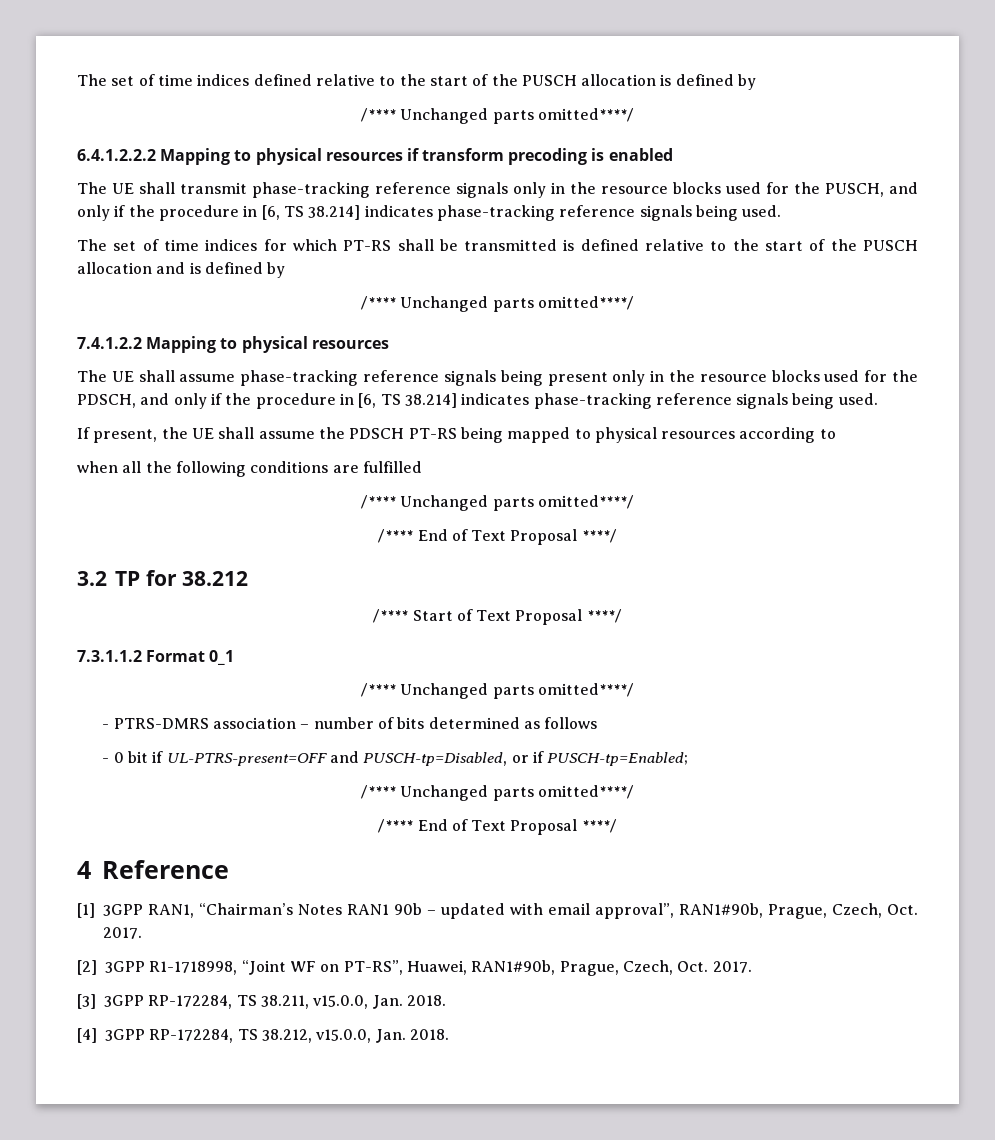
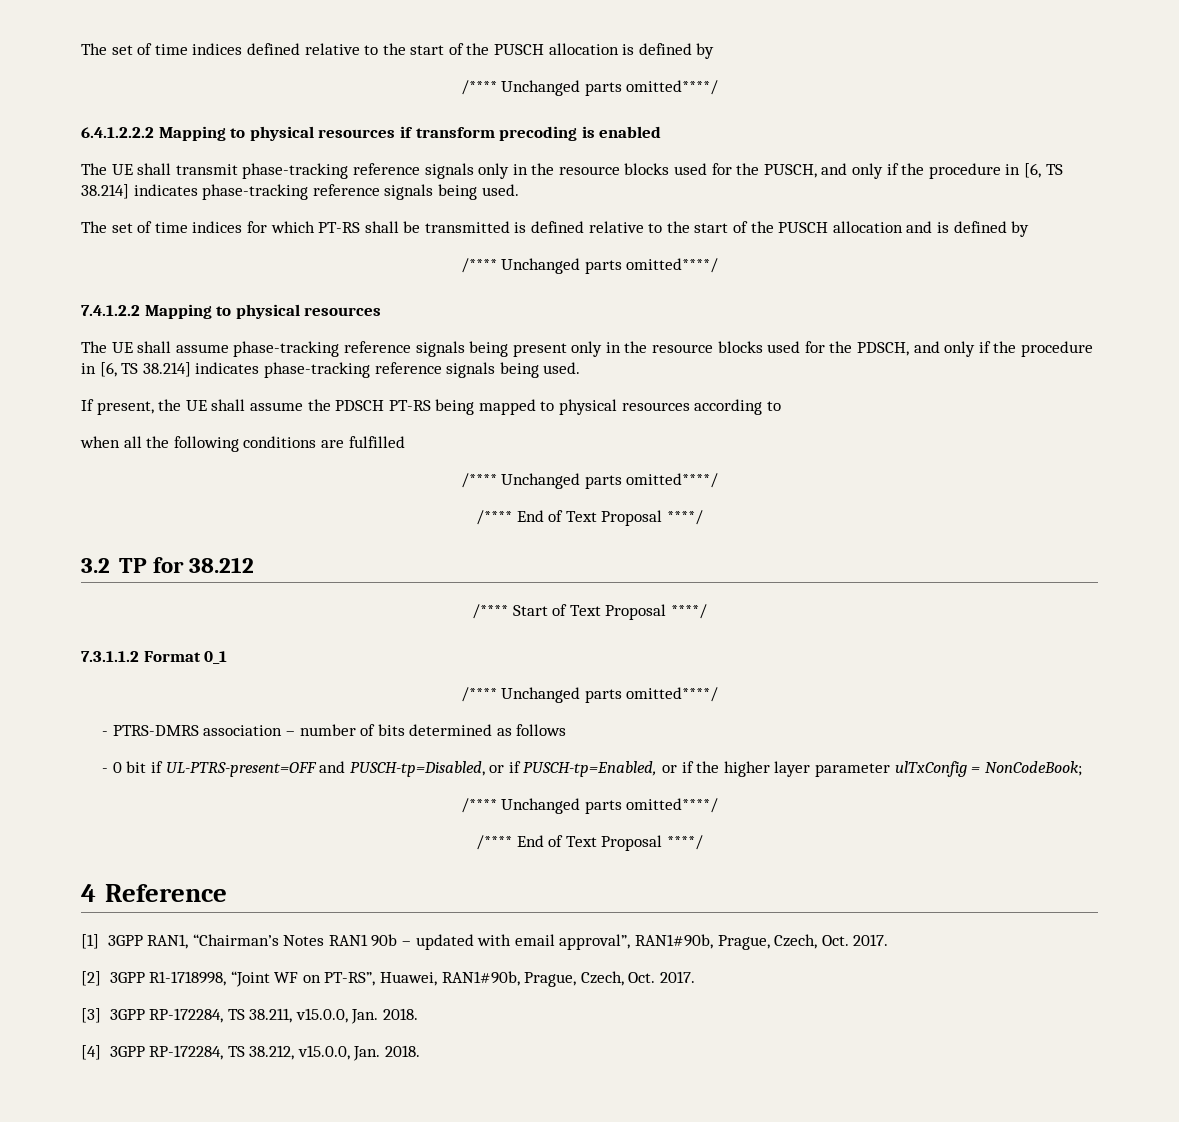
[547,752,689,766] PUSCH-tp=Enabled; -> [523,761,1082,777] PUSCH-tp=Enabled, or if the higher layer parameter ulTxConfig = NonCodeBook;

